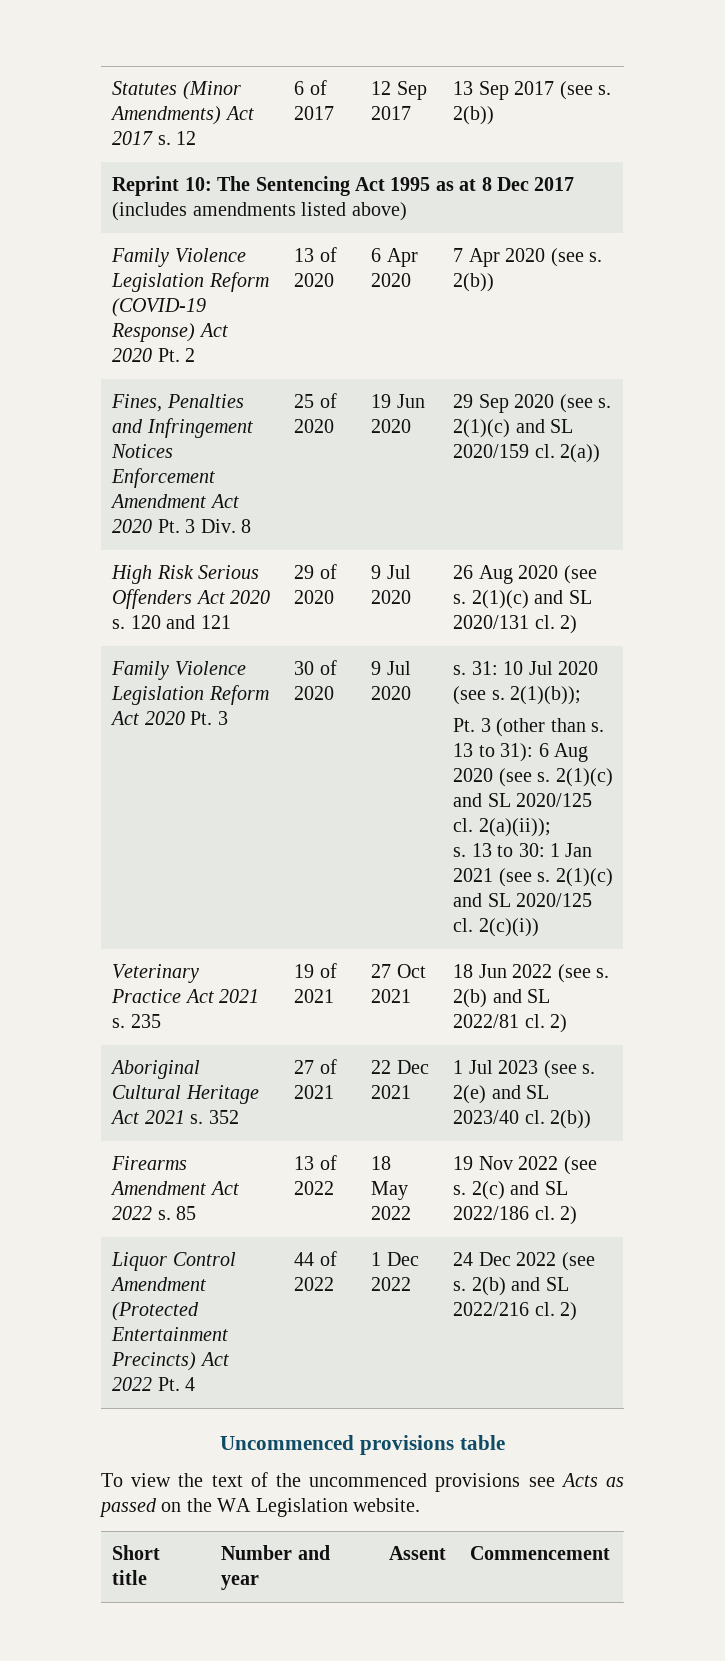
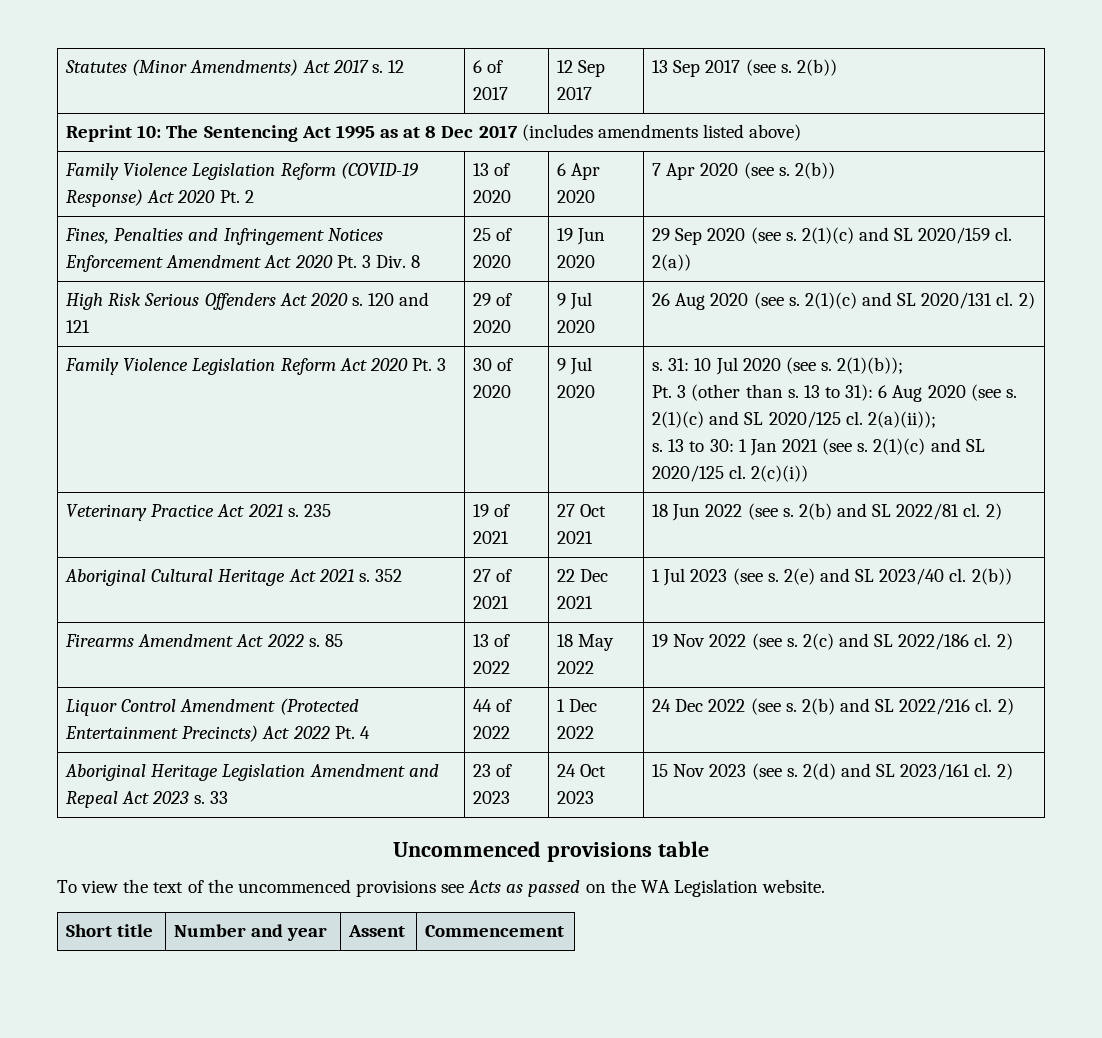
(578, 1311) none -> [65,764,439,781] [66,791,228,808] [473,764,513,777] [473,791,511,804] [557,764,607,777] [557,791,595,804] [652,763,1013,780] // Aboriginal Heritage Legislation Amendment and Repeal Act 2023 s. 33 | 23 of 2023 | 24 Oct 2023 | 15 Nov 2023 (see s. 2(d) and SL 2023/161 cl. 2)

